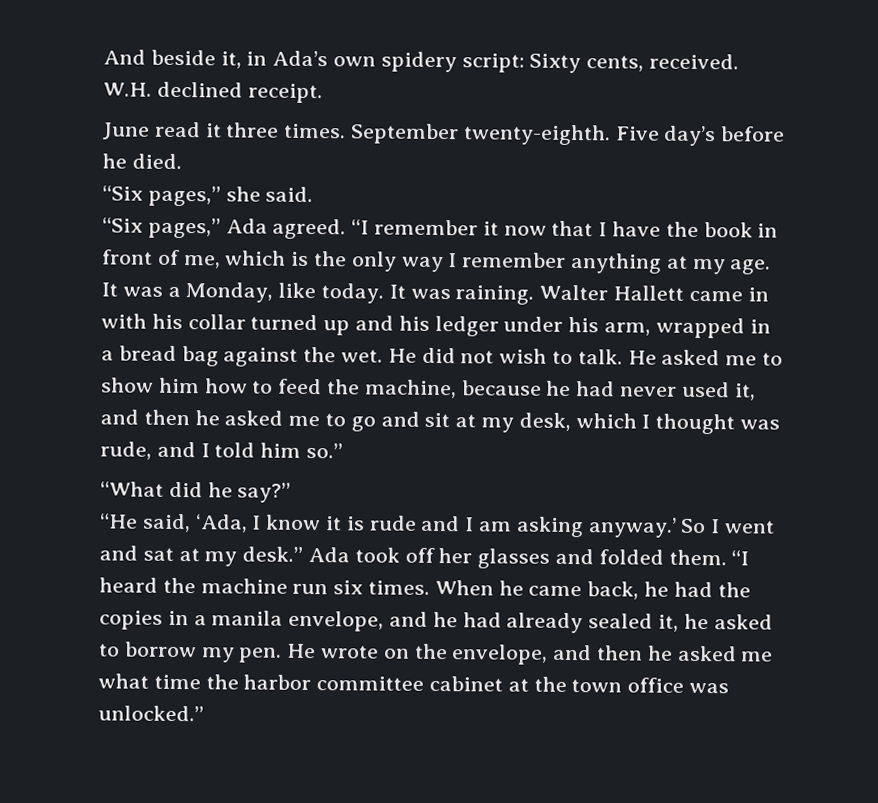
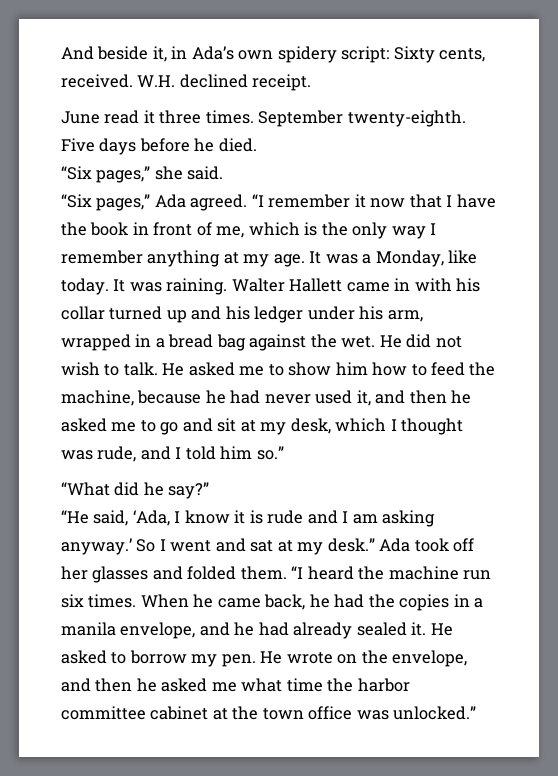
[663,125,717,147] day’s -> [99,138,137,155] days
[658,613,709,632] it, he -> [411,622,453,636] it. He

